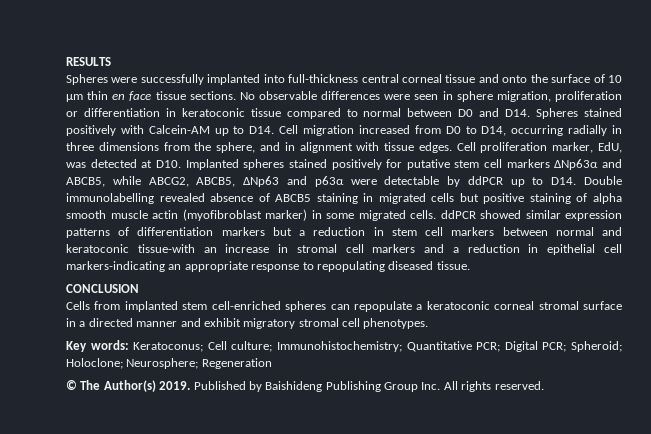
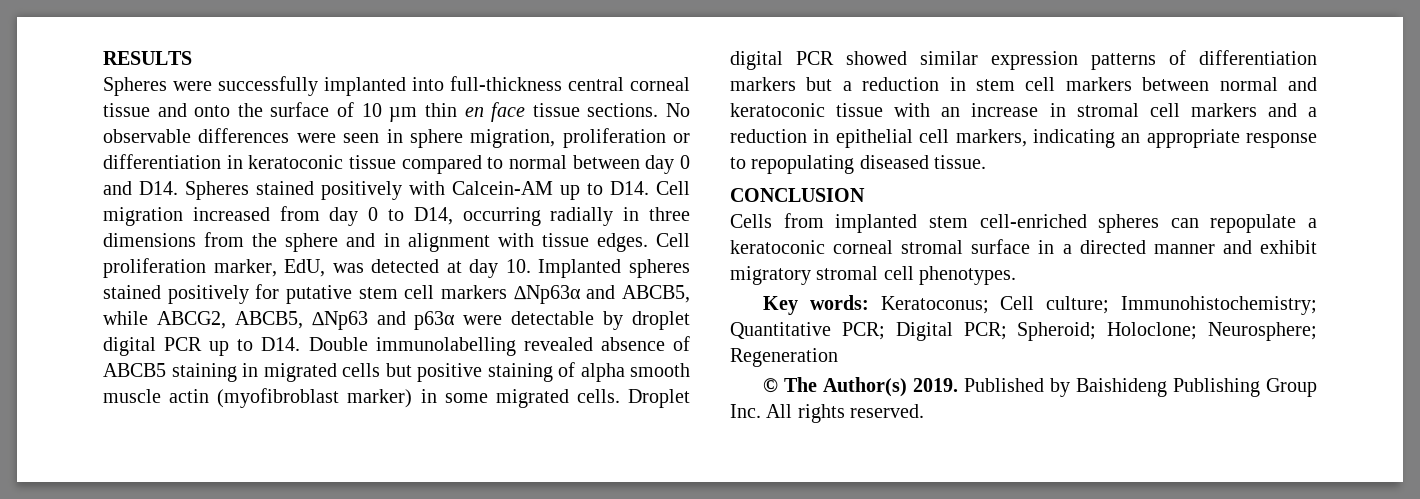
[458,109,474,117] D0 -> [645,155,690,174] day 0
[445,126,461,134] D0 -> [329,207,379,226] day 0
[216,142,256,153] sphere, -> [285,233,339,252] sphere
[155,160,181,168] D10. -> [469,259,531,278] day 10.
[467,176,503,185] ddPCR -> [632,311,691,330] [103,337,203,356] droplet digital PCR
[440,210,476,219] ddPCR -> [628,389,690,408] [730,51,834,70] Droplet digital PCR
[137,244,195,253] tissue-with -> [836,103,931,117] tissue with
[66,261,165,272] markers-indicating -> [955,129,1115,148] markers, indicating

